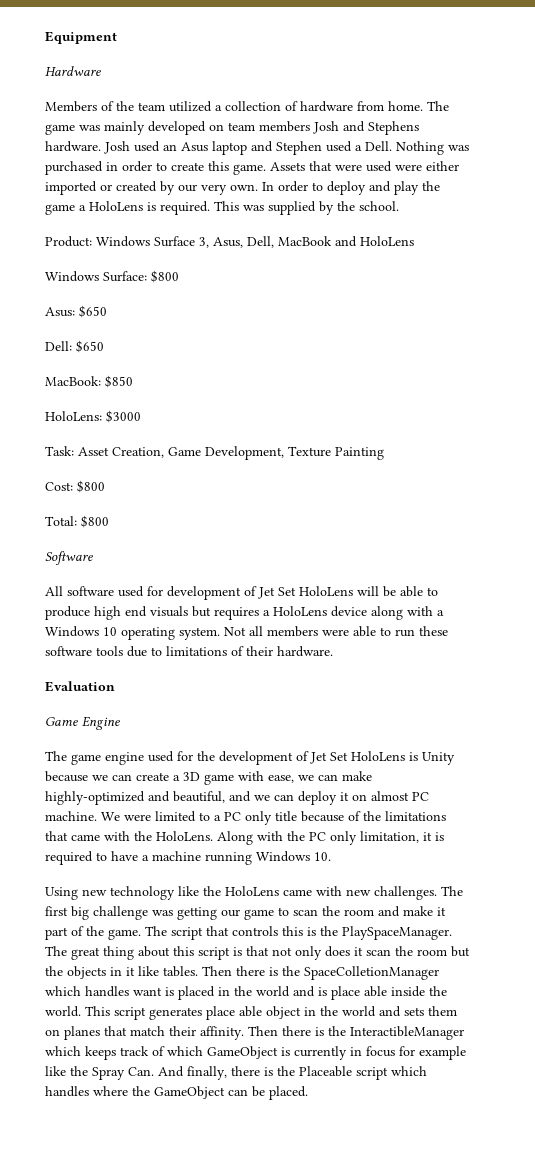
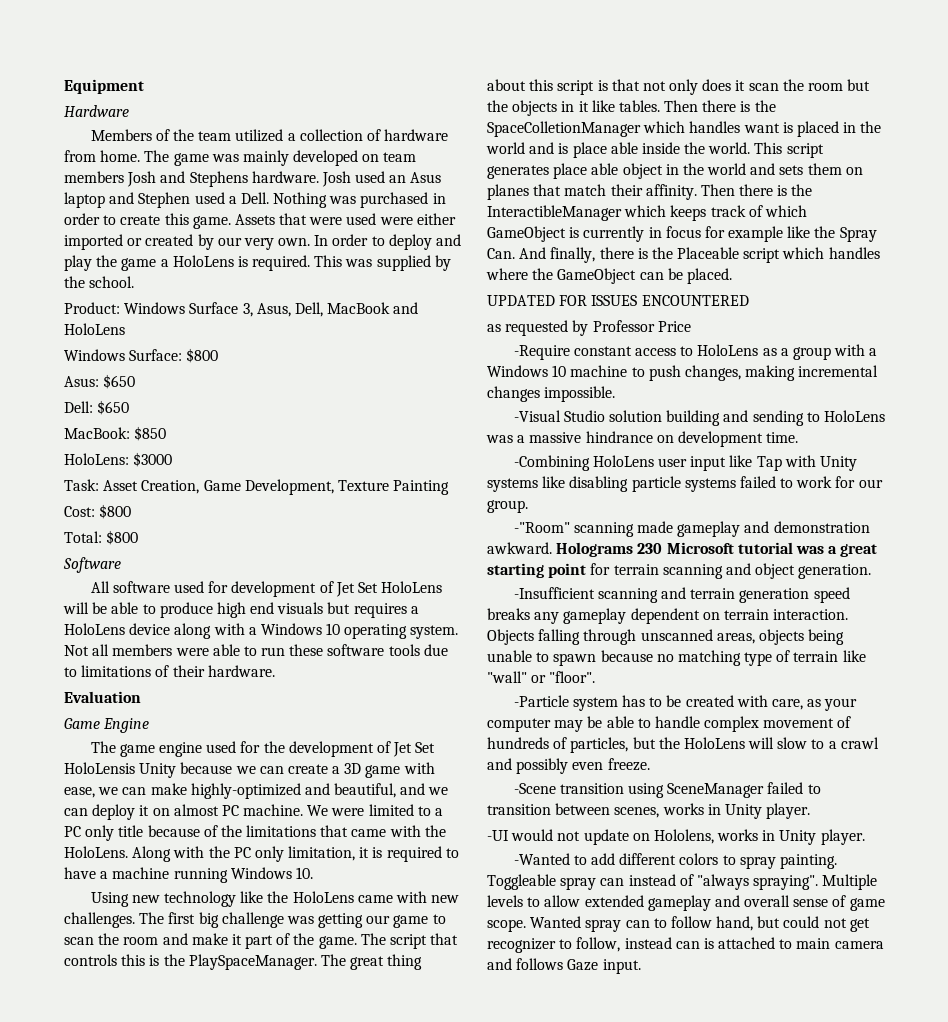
[351,751,418,761] HoloLens is -> [64,762,135,774] HoloLensis
(308, 1093) none -> [487,295,749,306] [487,320,691,336] [513,344,878,360] [487,365,879,381] [487,386,616,402] [513,410,885,426] [486,431,799,447] [513,455,857,471] [487,476,883,492] [487,500,528,513] [513,521,870,537] [487,542,878,557] [487,563,872,579] [513,587,850,603] [487,608,849,624] [487,629,845,645] [487,650,866,666] [487,671,596,683] [513,695,858,711] [487,716,852,732] [487,737,879,753] [487,758,650,774] [513,782,821,798] [487,803,811,819] [487,829,865,845] [513,853,837,869] [487,874,878,890] [487,895,885,911] [487,916,870,932] [487,937,884,953] [487,958,641,974] // UPDATED FOR ISSUES ENCOUNTERED // as requested by Professor Price // -Require constant access to HoloLens as a group with a Windows 10 machine to push changes, making incremental changes impossible. // -Visual Studio solution building and sending to HoloLens was a massive hindrance on development time. // -Combining HoloLens user input like Tap with Unity systems like disabling particle systems failed to work for our group. // -"Room" scanning made gameplay and demonstration awkward. Holograms 230 Microsoft tutorial was a great starting point for terrain scanning and object generation. // -Insufficient scanning and terrain generation speed breaks any gameplay dependent on terrain interaction. Objects falling through unscanned areas, objects being unable to spawn because no matching type of terrain like "wall" or "floor". // -Particle system has to be created with care, as your computer may be able to handle complex movement of hundreds of particles, but the HoloLens will slow to a crawl and possibly even freeze. // -Scene transition using SceneManager failed to transition between scenes, works in Unity player. // -UI would not update on Hololens, works in Unity player. // -Wanted to add different colors to spray painting. Toggleable spray can instead of "always spraying". Multiple levels to allow extended gameplay and overall sense of game scope. Wanted spray can to follow hand, but could not get recognizer to follow, instead can is attached to main camera and follows Gaze input.

